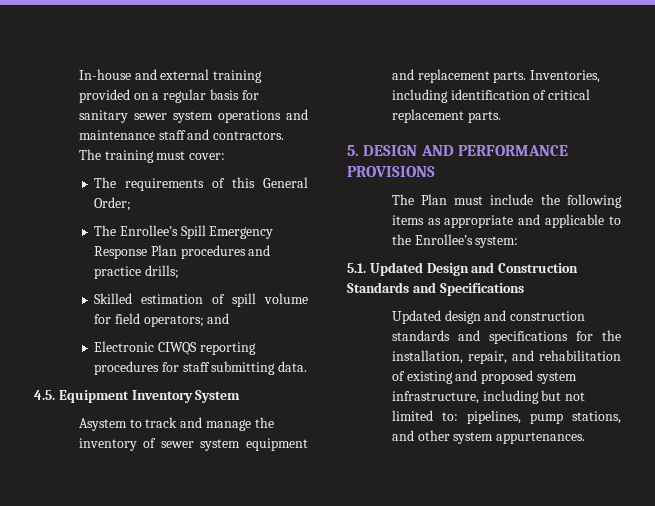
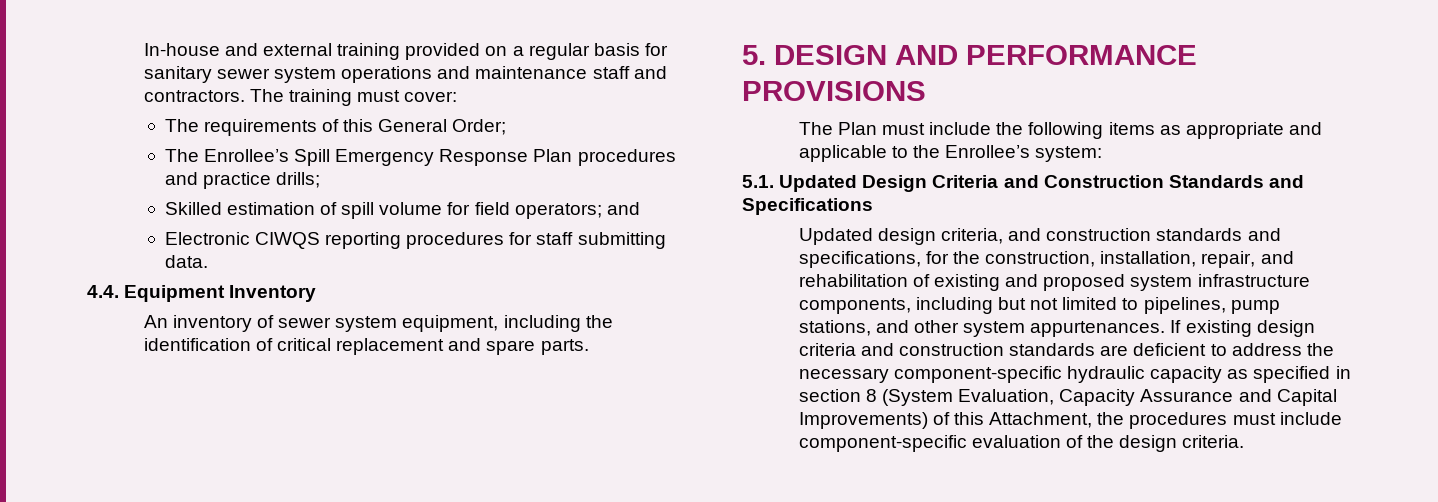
[34,390,55,400] 4.5. -> [87,285,119,298] 4.4.
[195,390,241,403] [78,417,274,431] [78,438,308,451] [391,69,601,83] [391,89,448,103] System // Asystem to track and manage the inventory of sewer system equipment and replacement parts. Inventories, including -> [143,315,613,332] // An inventory of sewer system equipment, including the
(464, 116) none -> [448,338,536,355] and spare
(469, 269) none -> [932,175,999,188] Criteria
(481, 317) none -> [941,228,1004,244] criteria,
[488,331,568,344] specifications -> [798,251,921,268] specifications,
(621, 335) none -> [985,251,1096,267] construction,
[391,391,479,404] infrastructure, -> [1197,274,1310,287] [798,298,911,314] infrastructure components,
[441,412,458,421] to: -> [1122,298,1139,310] to
(586, 438) none -> [1170,320,1315,337] [798,343,1334,356] [798,366,1351,383] [798,389,1337,406] [798,412,1342,429] [798,435,1245,452] If existing design criteria and construction standards are deficient to address the necessary component-specific hydraulic capacity as specified in section 8 (System Evaluation, Capacity Assurance and Capital Improvements) of this Attachment, the procedures must include component-specific evaluation of the design criteria.

